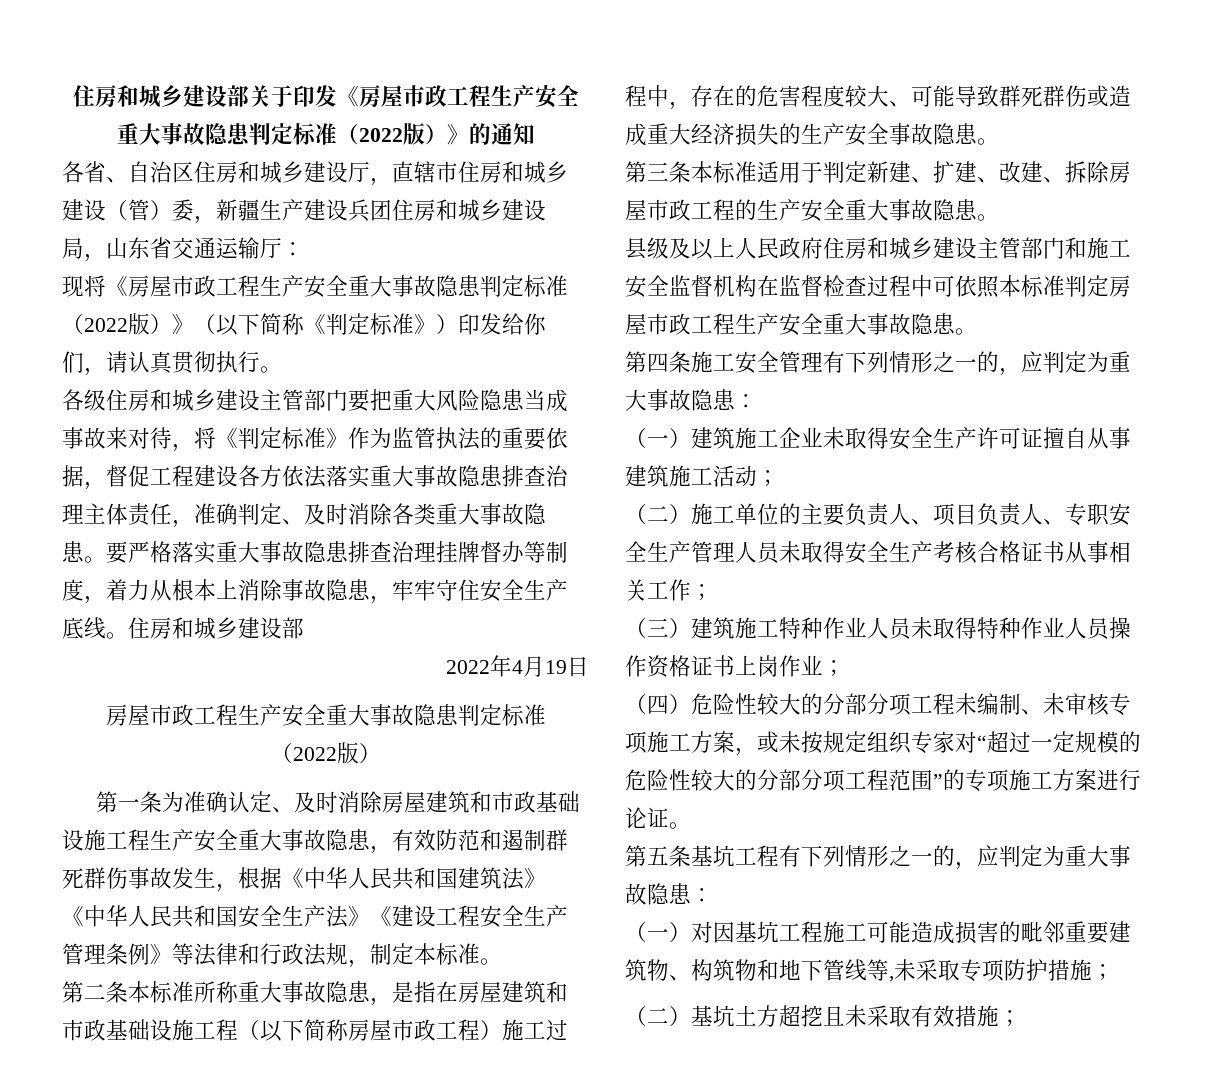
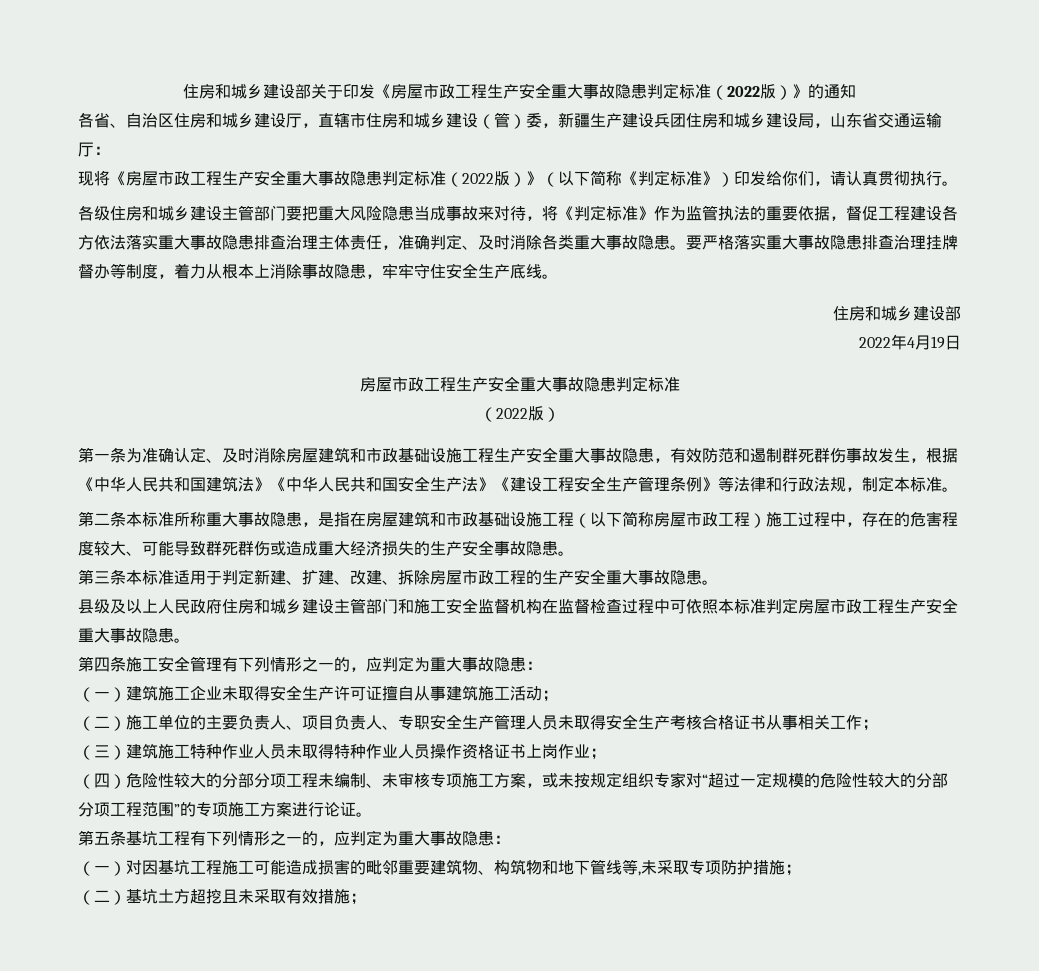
(128, 635) none -> (558, 276) //

